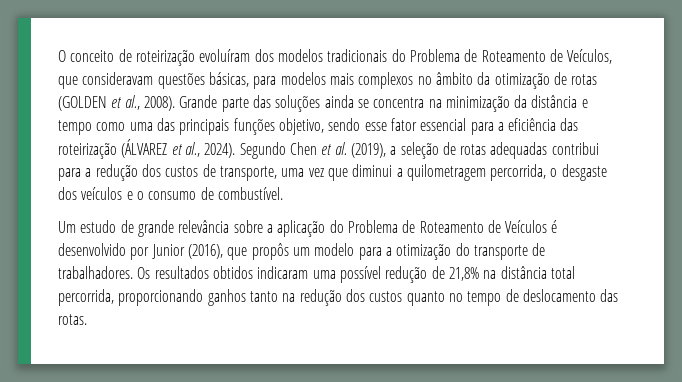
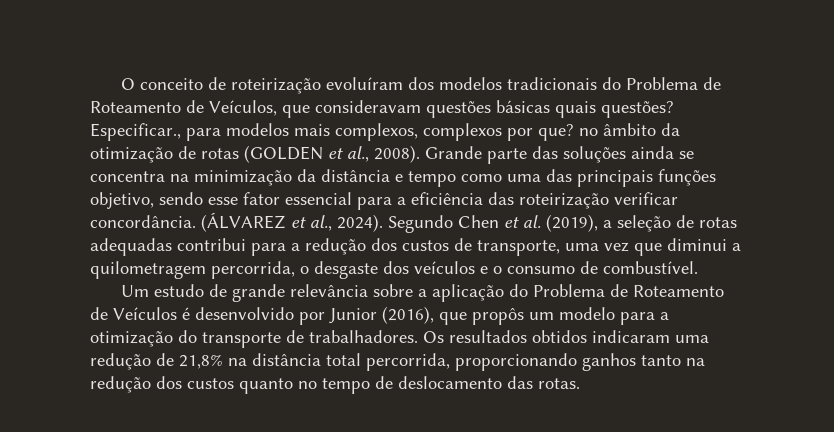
[208,72,414,89] básicas, para modelos mais complexos -> [496,100,674,118] [90,123,574,141] básicas quais questões? Especificar., para modelos mais complexos, complexos por que?
(117, 150) none -> [614,192,678,205] [90,215,196,228] verificar concordância.
[339,266,381,283] possível -> (709, 339) none

